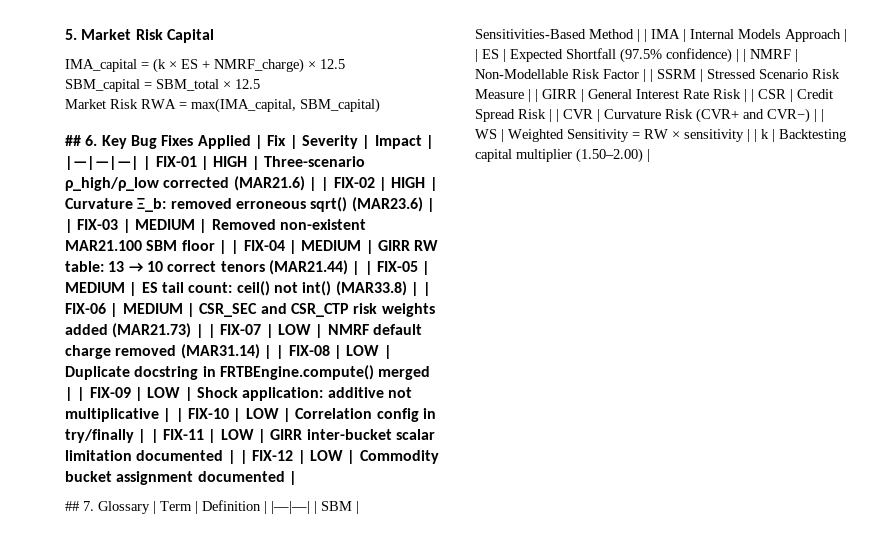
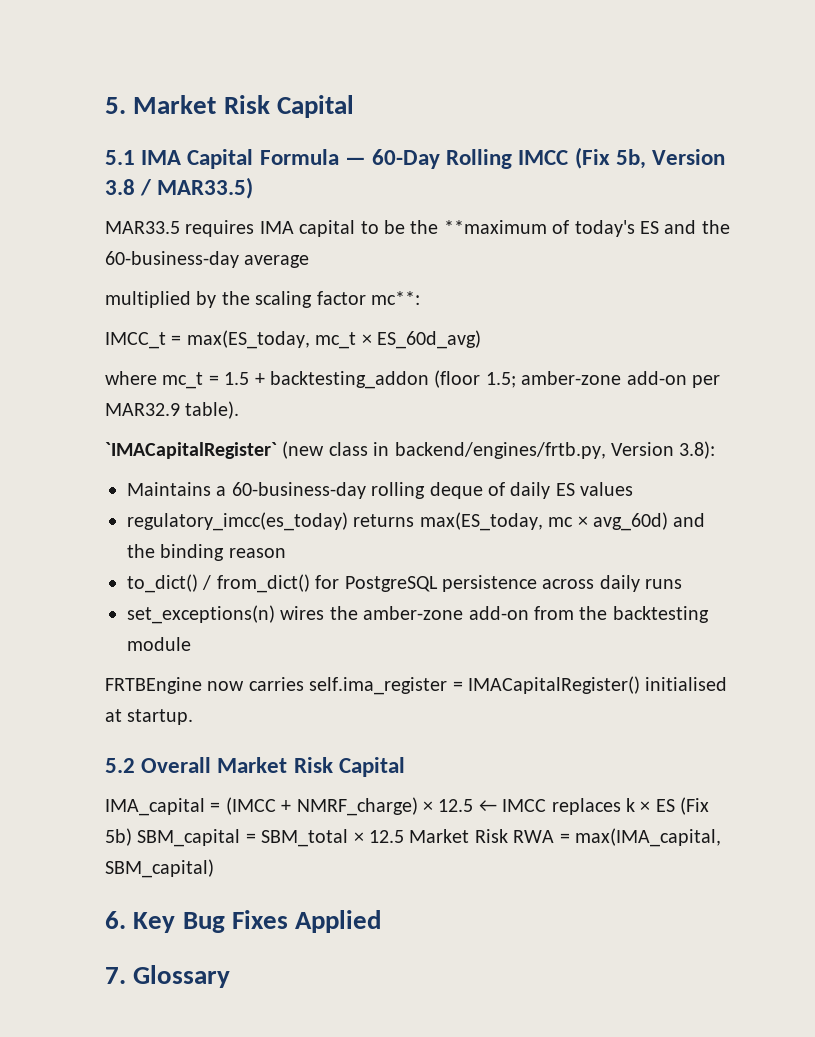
(214, 36) none -> [105,147,726,169] [105,177,254,199] [105,220,730,237] [105,251,310,268] [105,291,420,308] [105,330,481,349] [105,370,720,389] [105,401,240,419] [105,441,716,459] [127,482,634,499] [127,512,706,531] [127,544,286,561] [127,574,683,593] [127,605,709,624] [127,637,191,651] [105,676,728,695] [105,709,194,725] [105,757,405,777] // 5.1 IMA Capital Formula — 60-Day Rolling IMCC (Fix 5b, Version 3.8 / MAR33.5) // MAR33.5 requires IMA capital to be the **maximum of today's ES and the 60-business-day average // multiplied by the scaling factor mc**: // IMCC_t = max(ES_today, mc_t × ES_60d_avg) // where mc_t = 1.5 + backtesting_addon (floor 1.5; amber-zone add-on per MAR32.9 table). // `IMACapitalRegister` (new class in backend/engines/frtb.py, Version 3.8): // Maintains a 60-business-day rolling deque of daily ES values // regulatory_imcc(es_today) returns max(ES_today, mc × avg_60d) and the binding reason // to_dict() / from_dict() for PostgreSQL persistence across daily runs // set_exceptions(n) wires the amber-zone add-on from the backtesting module // FRTBEngine now carries self.ima_register = IMACapitalRegister() initialised at startup. // 5.2 Overall Market Risk Capital
[153,58,198,73] (k × ES -> [225,797,276,815] (IMCC
(345, 64) // -> [478,797,710,815] [105,828,132,846] ← IMCC replaces k × ES (Fix 5b)
(260, 84) // -> (404, 836) none
[65,135,81,146] ## -> (214, 868) none
[254,135,434,149] [65,156,365,170] [65,176,438,191] [65,197,435,212] [65,219,366,233] [65,240,439,254] [65,260,431,275] [65,281,432,296] [65,303,435,317] [65,323,422,338] [65,344,392,359] [65,365,431,380] [65,387,412,401] [65,408,436,422] [65,429,435,443] [65,450,439,464] [65,471,297,485] [65,500,359,514] [475,29,847,42] [475,48,798,63] [475,69,840,82] [475,89,833,102] [475,108,824,123] [475,129,846,142] [475,148,650,163] | Fix | Severity | Impact | |—|—|—| | FIX-01 | HIGH | Three-scenario ρ_high/ρ_low corrected (MAR21.6) | | FIX-02 | HIGH | Curvature Ξ_b: removed erroneous sqrt() (MAR23.6) | | FIX-03 | MEDIUM | Removed non-existent MAR21.100 SBM floor | | FIX-04 | MEDIUM | GIRR RW table: 13 → 10 correct tenors (MAR21.44) | | FIX-05 | MEDIUM | ES tail count: ceil() not int() (MAR33.8) | | FIX-06 | MEDIUM | CSR_SEC and CSR_CTP risk weights added (MAR21.73) | | FIX-07 | LOW | NMRF default charge removed (MAR31.14) | | FIX-08 | LOW | Duplicate docstring in FRTBEngine.compute() merged | | FIX-09 | LOW | Shock application: additive not multiplicative | | FIX-10 | LOW | Correlation config in try/finally | | FIX-11 | LOW | GIRR inter-bucket scalar limitation documented | | FIX-12 | LOW | Commodity bucket assignment documented | // ## 7. Glossary | Term | Definition | |—|—| | SBM | Sensitivities-Based Method | | IMA | Internal Models Approach | | ES | Expected Shortfall (97.5% confidence) | | NMRF | Non-Modellable Risk Factor | | SSRM | Stressed Scenario Risk Measure | | GIRR | General Interest Rate Risk | | CSR | Credit Spread Risk | | CVR | Curvature Risk (CVR+ and CVR−) | | WS | Weighted Sensitivity = RW × sensitivity | | k | Backtesting capital multiplier (1.50–2.00) | -> [105,965,231,988] // 7. Glossary

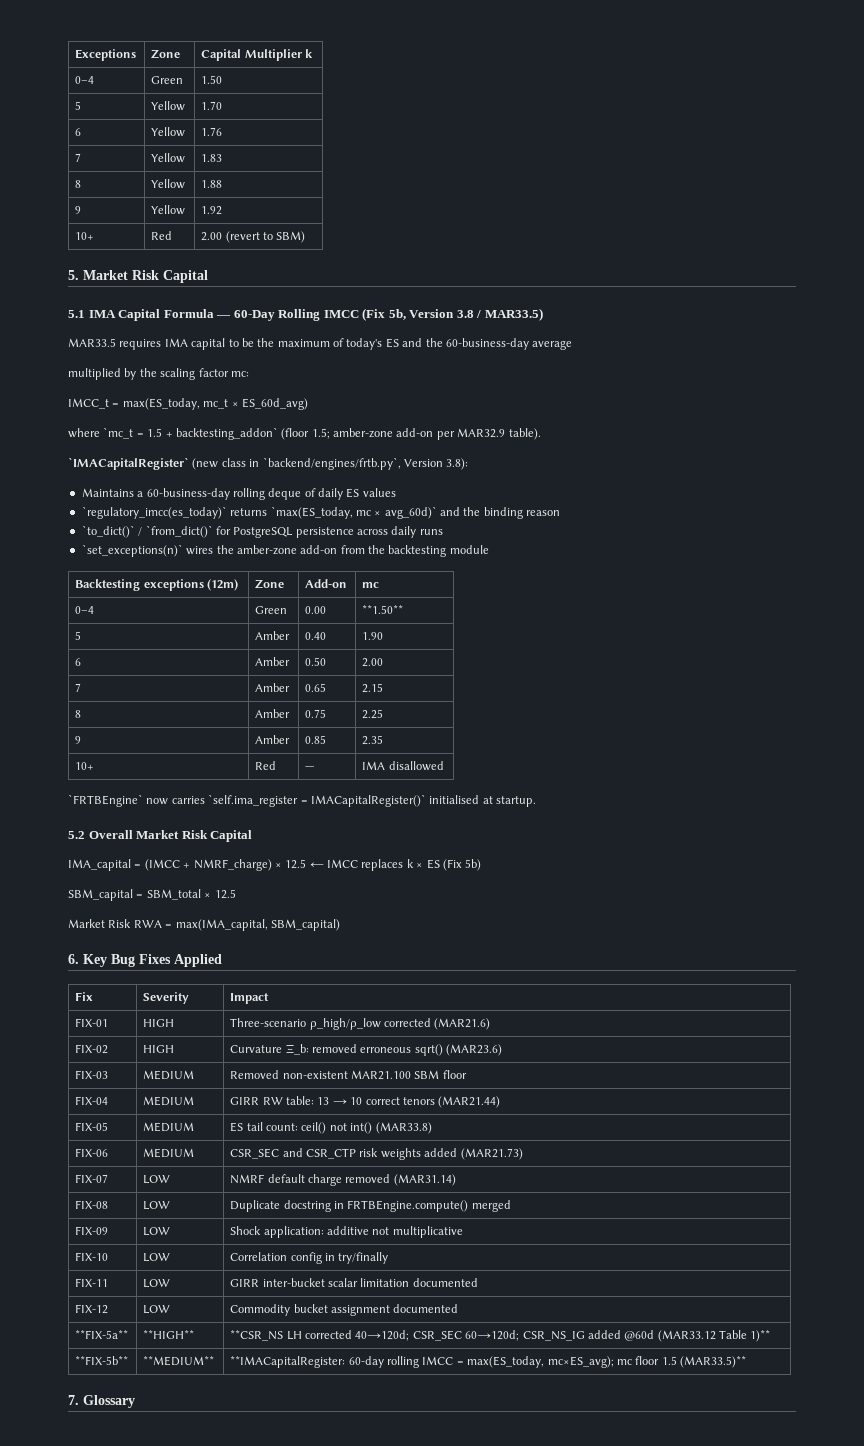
(105, 105) none -> [75,49,137,61] [151,49,181,59] [201,49,314,61] [75,76,95,84] [151,76,184,84] [201,75,223,84] [75,101,82,110] [151,101,186,111] [201,101,223,110] [75,128,82,136] [151,127,186,137] [201,127,223,136] [75,153,82,162] [151,153,186,163] [201,154,223,162] [75,180,82,188] [151,179,186,189] [201,180,223,188] [75,206,82,214] [151,205,186,215] [201,206,223,215] [75,232,95,240] [151,231,173,240] [201,231,306,243] Exceptions | Zone | Capital Multiplier k // 0–4 | Green | 1.50 // 5 | Yellow | 1.70 // 6 | Yellow | 1.76 // 7 | Yellow | 1.83 // 8 | Yellow | 1.88 // 9 | Yellow | 1.92 // 10+ | Red | 2.00 (revert to SBM) //
[443,220,547,234] **maximum -> [277,339,330,347] maximum
[371,291,420,305] mc**: -> [230,371,249,377] mc:
[162,372,204,389] mc_t -> [103,427,134,439] `mc_t
[270,371,429,389] backtesting_addon -> [175,427,278,440] backtesting_addon`
[394,442,606,459] backend/engines/frtb.py, -> [262,457,401,470] `backend/engines/frtb.py`,
[127,512,543,531] regulatory_imcc(es_today) returns max(ES_today, -> [81,506,353,519] `regulatory_imcc(es_today)` returns `max(ES_today,
[592,512,668,531] avg_60d) -> [384,506,437,519] avg_60d)`
[127,574,310,593] to_dict() / from_dict() -> [81,525,213,538] `to_dict()` / `from_dict()`
[127,605,275,624] set_exceptions(n) -> [81,544,183,557] `set_exceptions(n)`
[105,676,640,695] // FRTBEngine now carries self.ima_register = IMACapitalRegister() -> [75,579,239,591] [255,579,285,589] [305,579,348,588] [362,582,380,588] [75,606,95,614] [255,606,288,614] [305,606,327,614] [362,605,404,614] [75,631,82,640] [255,631,291,640] [305,632,327,640] [362,632,384,640] [75,658,82,666] [255,657,291,666] [305,657,327,666] [362,658,384,667] [75,683,82,692] [255,683,291,692] [305,683,327,692] [362,683,384,693] [75,710,82,718] [255,709,291,718] [305,709,327,718] [362,709,384,719] [75,736,82,744] [255,735,291,744] [305,735,327,744] [362,735,384,745] [75,762,95,770] [255,761,277,770] [305,766,315,770] [362,761,444,771] [68,794,426,807] // Backtesting exceptions (12m) | Zone | Add-on | mc // 0–4 | Green | 0.00 | **1.50** // 5 | Amber | 0.40 | 1.90 // 6 | Amber | 0.50 | 2.00 // 7 | Amber | 0.65 | 2.15 // 8 | Amber | 0.75 | 2.25 // 9 | Amber | 0.85 | 2.35 // 10+ | Red | — | IMA disallowed // `FRTBEngine` now carries `self.ima_register = IMACapitalRegister()`
(132, 837) none -> (482, 865) //
(404, 836) none -> (236, 894) //
(382, 921) none -> [75,992,94,1001] [143,992,190,1004] [230,993,270,1004] [75,1018,109,1027] [143,1019,175,1027] [230,1018,491,1030] [75,1044,109,1054] [143,1045,175,1053] [230,1044,503,1056] [75,1070,109,1079] [143,1070,195,1080] [230,1070,467,1080] [75,1096,109,1105] [143,1096,195,1106] [230,1096,501,1108] [75,1122,109,1131] [143,1122,195,1132] [230,1122,432,1134] [75,1148,109,1157] [143,1148,195,1158] [230,1148,523,1160] [75,1174,109,1183] [143,1175,171,1184] [230,1174,456,1186] [75,1200,109,1209] [143,1201,171,1210] [230,1200,511,1212] [75,1226,109,1235] [143,1227,171,1236] [230,1226,463,1238] [75,1252,109,1261] [143,1253,171,1262] [230,1252,389,1264] [75,1278,109,1287] [143,1279,171,1288] [230,1278,478,1287] [75,1304,109,1314] [143,1305,171,1314] [230,1304,459,1316] [75,1330,129,1339] [143,1330,195,1339] [230,1330,771,1342] [75,1356,129,1365] [143,1356,215,1366] [230,1356,747,1368] // Fix | Severity | Impact // FIX-01 | HIGH | Three-scenario ρ_high/ρ_low corrected (MAR21.6) // FIX-02 | HIGH | Curvature Ξ_b: removed erroneous sqrt() (MAR23.6) // FIX-03 | MEDIUM | Removed non-existent MAR21.100 SBM floor // FIX-04 | MEDIUM | GIRR RW table: 13 → 10 correct tenors (MAR21.44) // FIX-05 | MEDIUM | ES tail count: ceil() not int() (MAR33.8) // FIX-06 | MEDIUM | CSR_SEC and CSR_CTP risk weights added (MAR21.73) // FIX-07 | LOW | NMRF default charge removed (MAR31.14) // FIX-08 | LOW | Duplicate docstring in FRTBEngine.compute() merged // FIX-09 | LOW | Shock application: additive not multiplicative // FIX-10 | LOW | Correlation config in try/finally // FIX-11 | LOW | GIRR inter-bucket scalar limitation documented // FIX-12 | LOW | Commodity bucket assignment documented // **FIX-5a** | **HIGH** | **CSR_NS LH corrected 40→120d; CSR_SEC 60→120d; CSR_NS_IG added @60d (MAR33.12 Table 1)** // **FIX-5b** | **MEDIUM** | **IMACapitalRegister: 60-day rolling IMCC = max(ES_today, mc×ES_avg); mc floor 1.5 (MAR33.5)**

